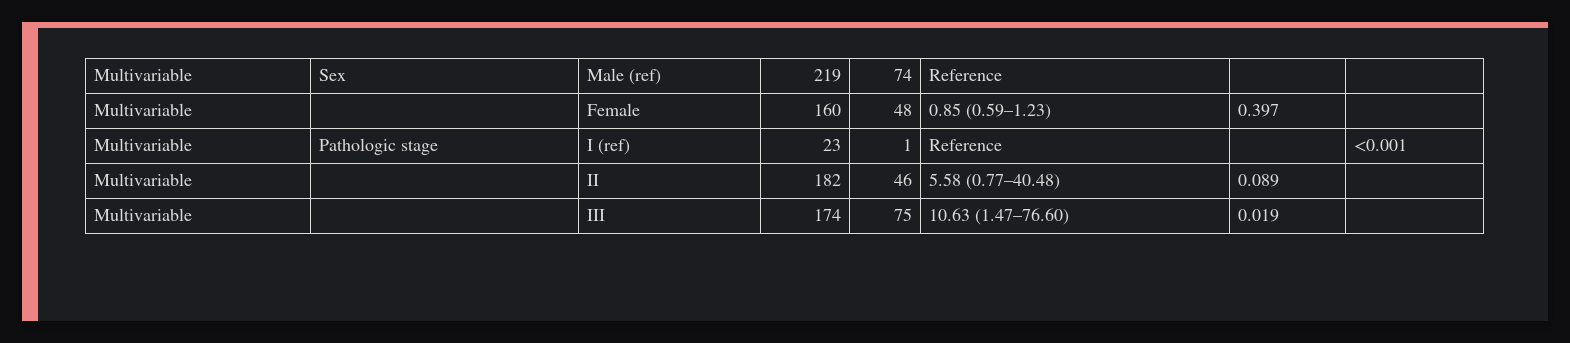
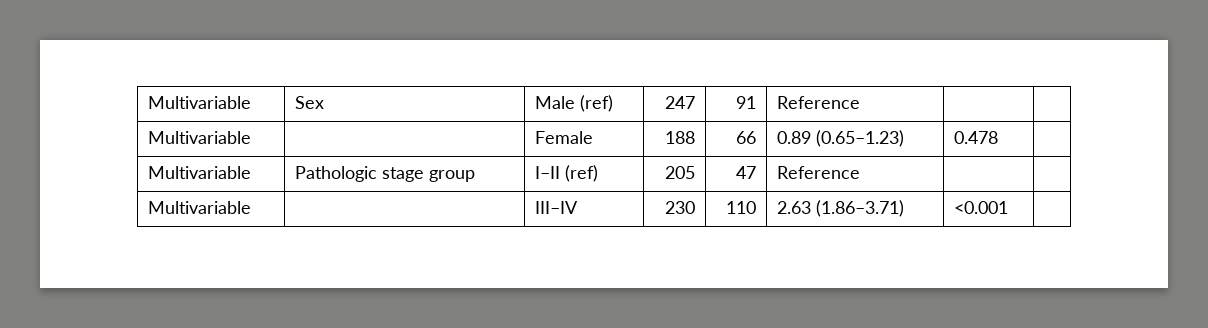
[813,69,841,82] [893,69,912,81] 219 | 74 -> [665,96,696,109] [736,96,757,109] 247 | 91
[813,103,841,116] [893,104,912,116] [929,103,1052,120] [1238,104,1280,117] 160 | 48 | 0.85 (0.59–1.23) | 0.397 -> [665,131,696,144] [736,131,757,144] [776,130,904,147] [953,131,998,144] 188 | 66 | 0.89 (0.65–1.23) | 0.478
[587,139,631,155] [822,139,841,151] [902,139,912,151] [929,139,1003,151] [1354,139,1408,152] [94,173,193,186] [587,174,600,186] [813,174,841,186] [893,173,912,186] [929,173,1061,190] [1238,174,1280,187] [94,208,193,221] [587,209,606,221] [813,209,841,221] [893,208,912,221] [929,208,1070,225] [1238,209,1280,222] | I (ref) | 23 | 1 | Reference | | <0.001 // Multivariable | | II | 182 | 46 | 5.58 (0.77–40.48) | 0.089 | // Multivariable | | III | 174 | 75 | 10.63 (1.47–76.60) | 0.019 -> [428,170,475,182] [534,165,598,182] [665,166,696,179] [736,166,757,179] [776,166,860,179] [147,201,251,214] [534,201,578,214] [665,201,696,214] [726,201,757,214] [776,200,904,217] [953,201,1008,214] group | I–II (ref) | 205 | 47 | Reference | | // Multivariable | | III–IV | 230 | 110 | 2.63 (1.86–3.71) | <0.001

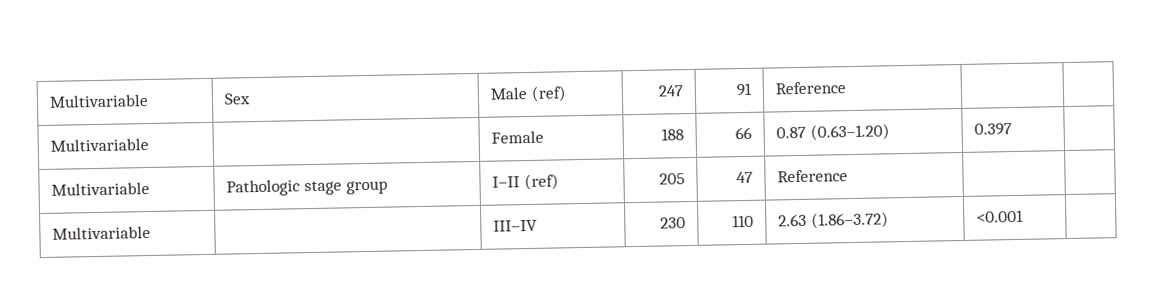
[776,130,904,147] [953,131,998,144] 0.89 (0.65–1.23) | 0.478 -> [776,123,890,141] [974,123,1013,136] 0.87 (0.63–1.20) | 0.397
[815,200,904,217] (1.86–3.71) -> [810,211,889,229] (1.86–3.72)

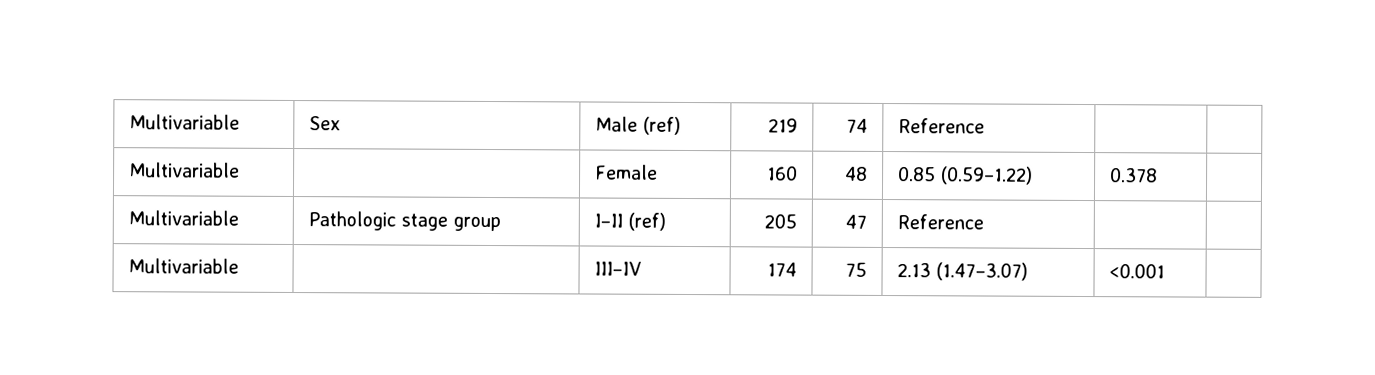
[657,85,683,97] [735,82,752,97] 247 | 91 -> [767,118,798,133] [845,118,868,133] 219 | 74
[660,128,684,141] [734,126,752,140] [776,123,890,141] [974,123,1013,136] 188 | 66 | 0.87 (0.63–1.20) | 0.397 -> [766,165,798,181] [844,166,868,181] [898,166,1034,185] [1110,167,1159,183] 160 | 48 | 0.85 (0.59–1.22) | 0.378
[659,217,686,229] [731,214,754,228] [778,211,889,229] 230 | 110 | 2.63 (1.86–3.72) -> [766,262,797,277] [844,261,867,277] [897,262,1029,281] 174 | 75 | 2.13 (1.47–3.07)

